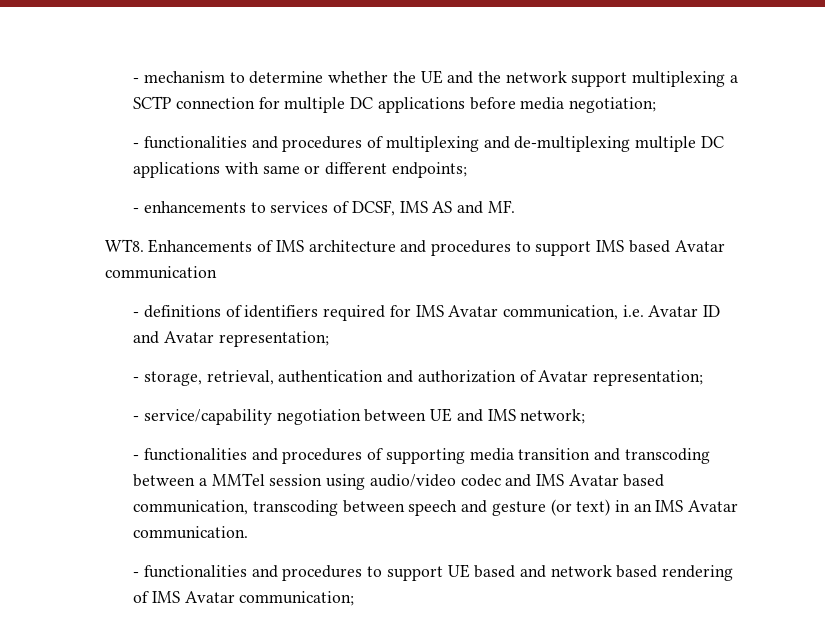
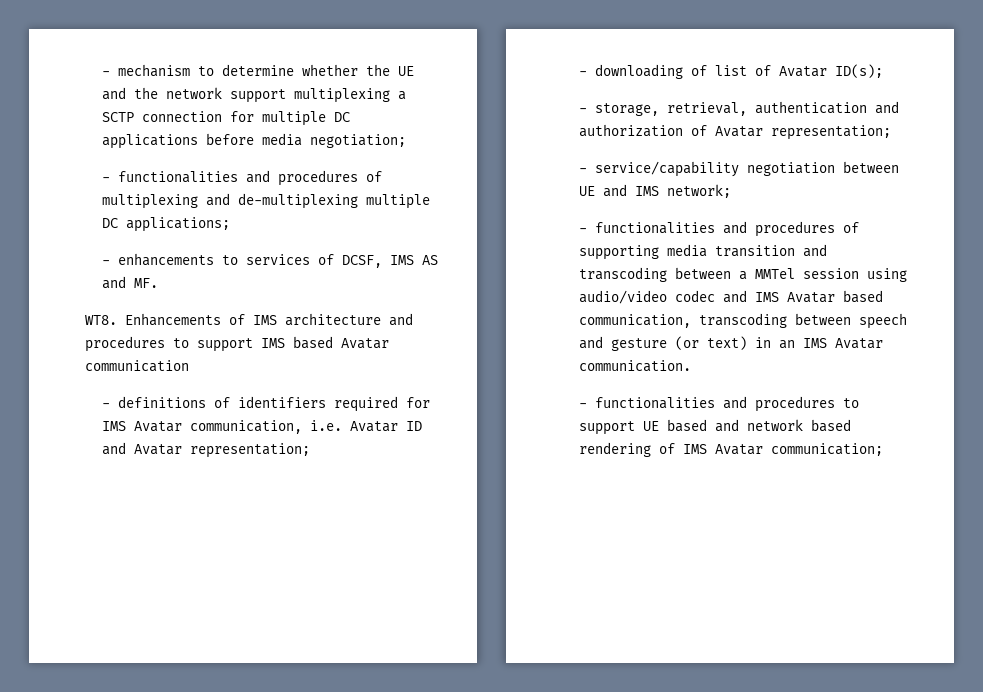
[133,162,467,178] applications with same or different endpoints; -> [125,217,230,232] applications;
(329, 339) none -> [578,64,883,79] // - downloading of list of Avatar ID(s);

